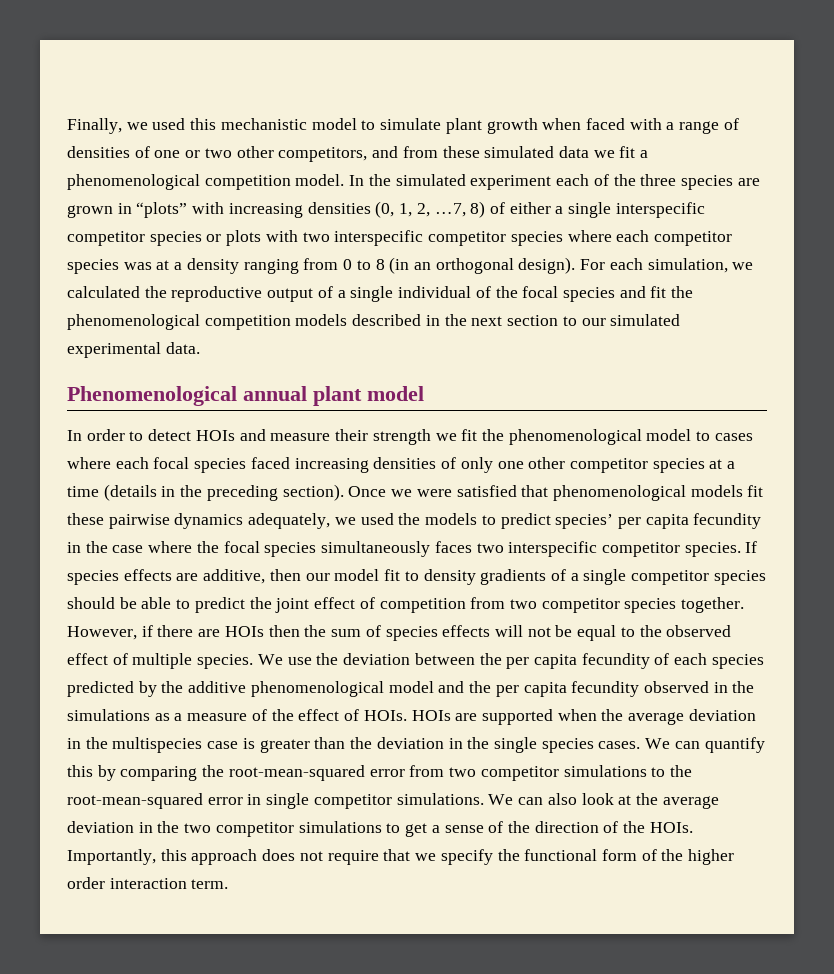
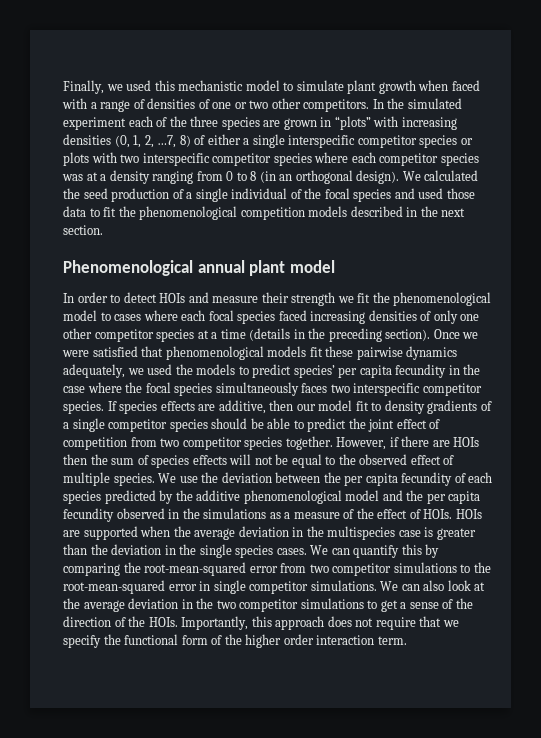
[278,146,649,162] [67,174,345,190] competitors, and from these simulated data we fit a phenomenological competition model. -> [303,99,370,112] competitors.
[580,258,754,273] [67,286,314,302] For each simulation, we calculated the reproductive output -> [402,170,479,181] [63,188,170,202] We calculated the seed production
(646, 292) none -> [418,188,475,199] [63,206,100,217] used those data to
[507,314,681,326] [67,342,200,358] section to our simulated experimental data. -> [63,225,103,235] section.

